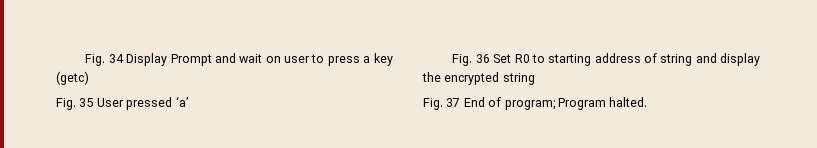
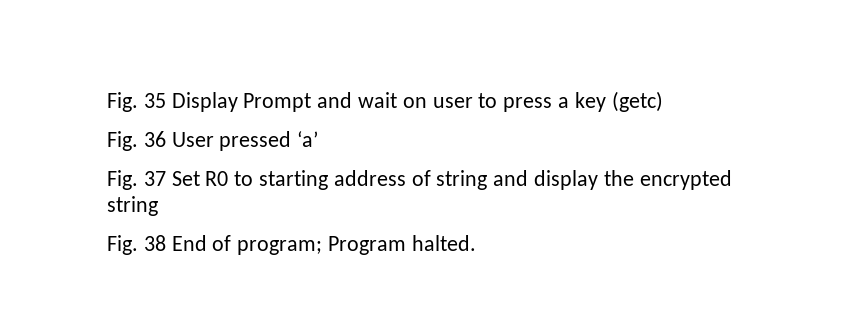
[85,54,124,66] Fig. 34 -> [107,92,166,112] Fig. 35
[79,98,94,107] 35 -> [143,131,166,147] 36
[475,54,490,63] 36 -> [143,171,166,186] 37
[446,98,461,107] 37 -> [143,235,166,251] 38

